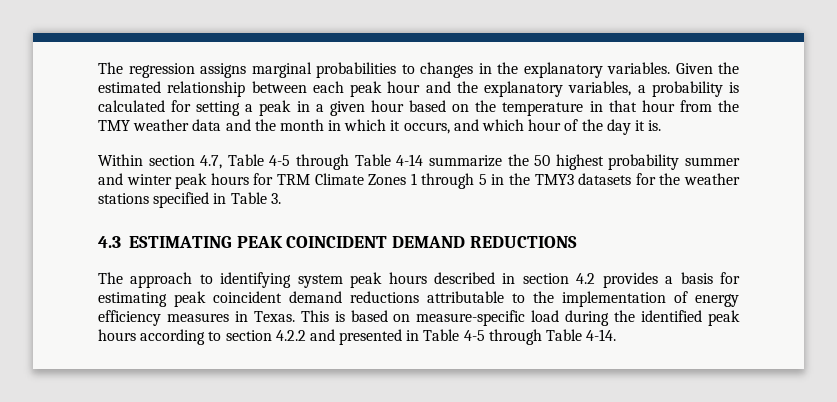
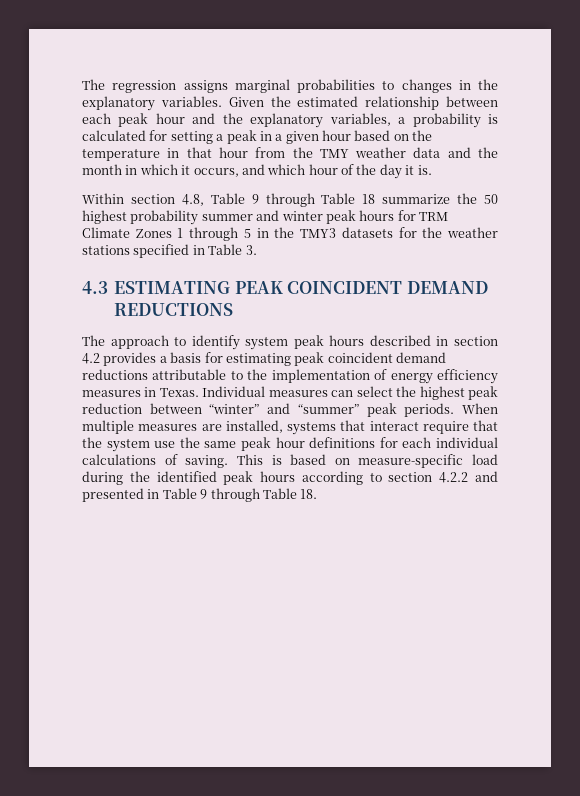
[200,154,424,170] 4.7, Table 4-5 through Table 4-14 -> [181,193,376,207] 4.8, Table 9 through Table 18
[220,272,292,288] identifying -> [191,335,240,350] identify
(295, 316) none -> [202,386,499,400] [82,403,499,417] [82,420,498,435] [82,437,498,452] [82,454,229,468] Individual measures can select the highest peak reduction between “winter” and “summer” peak periods. When multiple measures are installed, systems that interact require that the system use the same peak hour definitions for each individual calculations of saving.
[463,329,617,345] 4-5 through Table 4-14. -> [200,488,318,502] 9 through Table 18.

